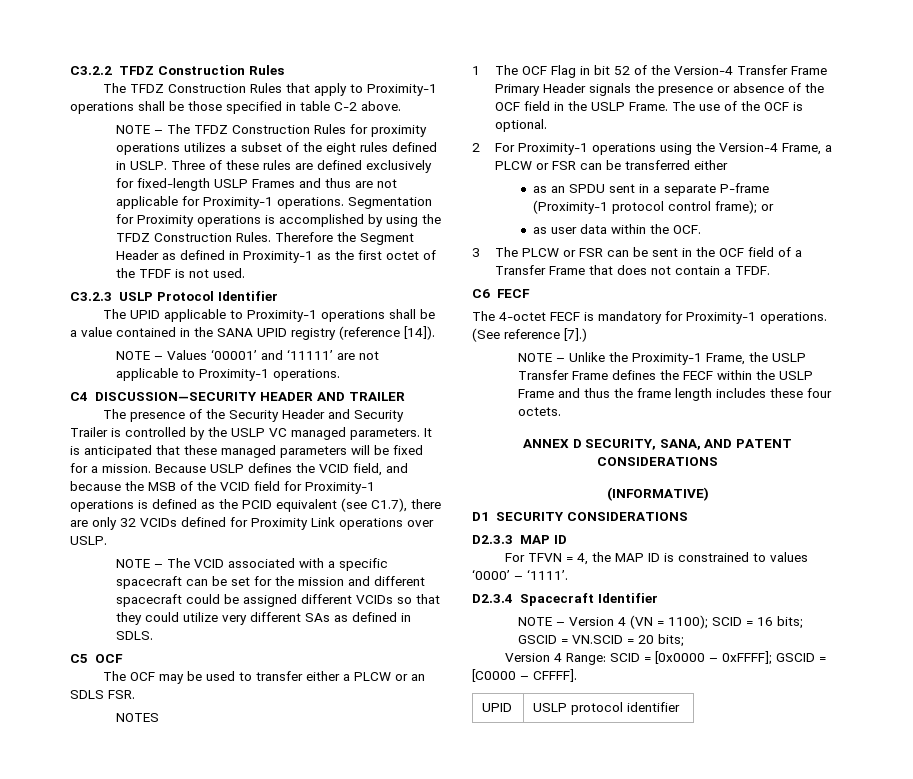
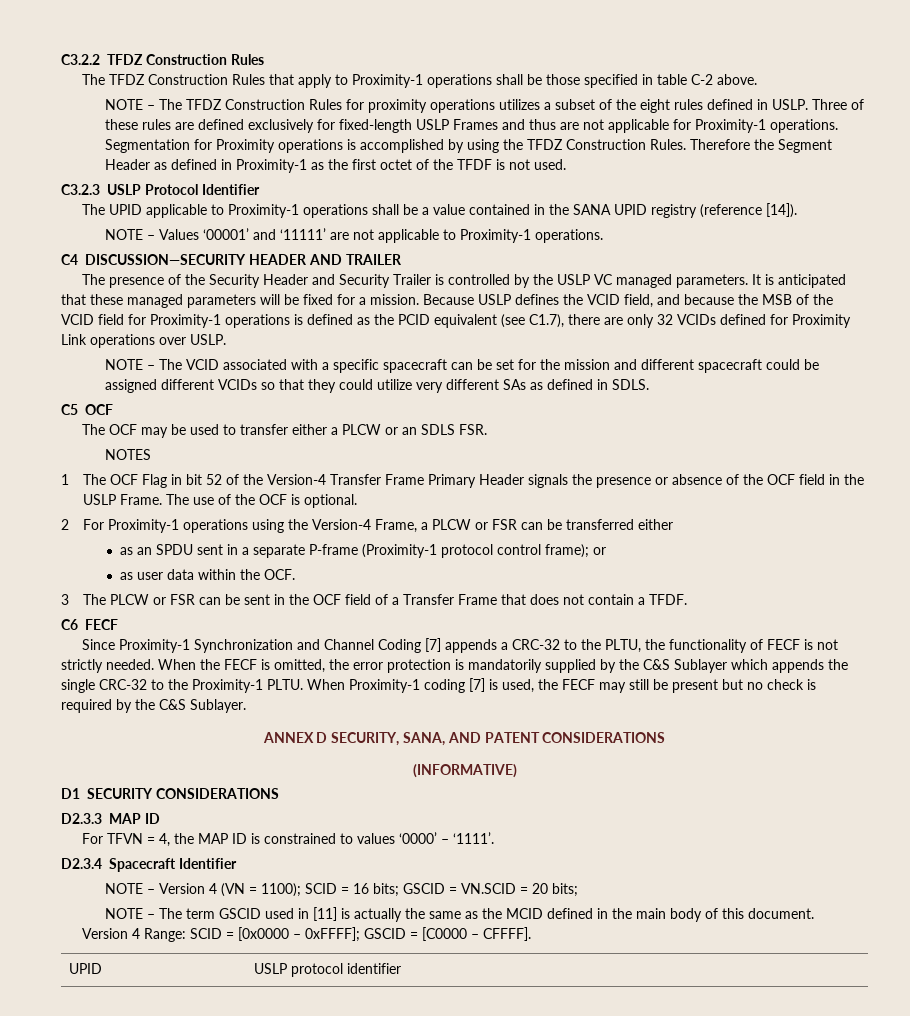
[472,311,827,324] [472,328,587,342] [517,352,806,365] [517,370,813,380] [517,388,832,401] [517,407,561,416] The 4-octet FECF is mandatory for Proximity-1 operations. (See reference [7].) // NOTE – Unlike the Proximity-1 Frame, the USLP Transfer Frame defines the FECF within the USLP Frame and thus the frame length includes these four octets. -> [82,638,839,653] [61,659,848,673] [61,678,816,693] [61,699,246,713] Since Proximity-1 Synchronization and Channel Coding [7] appends a CRC-32 to the PLTU, the functionality of FECF is not strictly needed. When the FECF is omitted, the error protection is mandatorily supplied by the C&S Sublayer which appends the single CRC-32 to the Proximity-1 PLTU. When Proximity-1 coding [7] is used, the FECF may still be present but no check is required by the C&S Sublayer.
(684, 640) none -> [104,907,814,922] // NOTE – The term GSCID used in [11] is actually the same as the MCID defined in the main body of this document.

